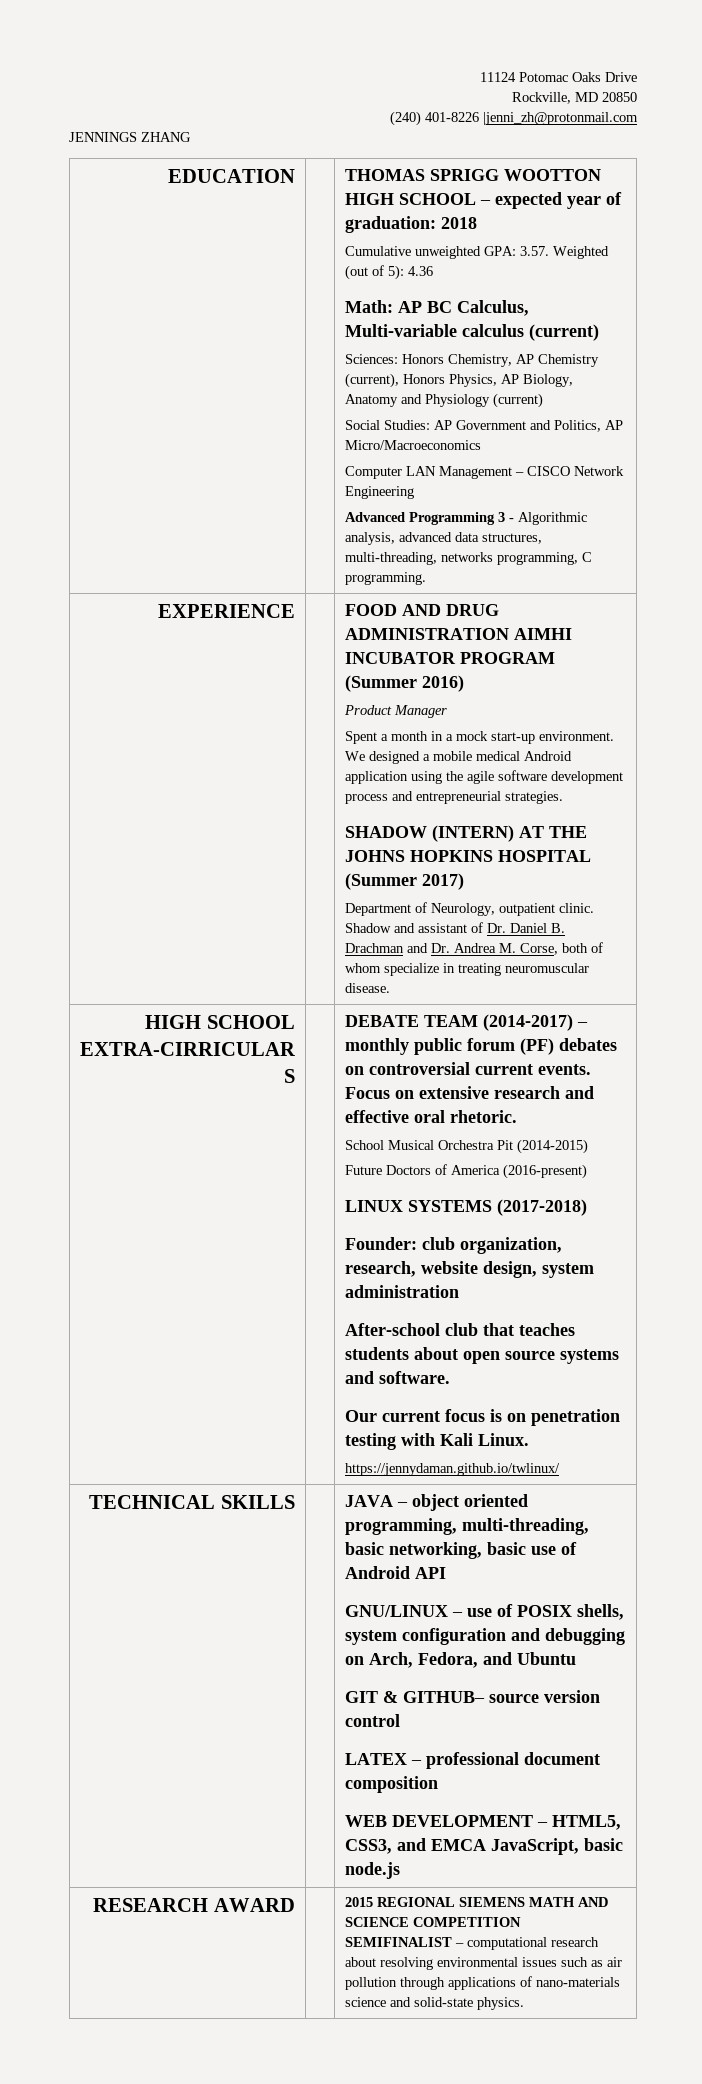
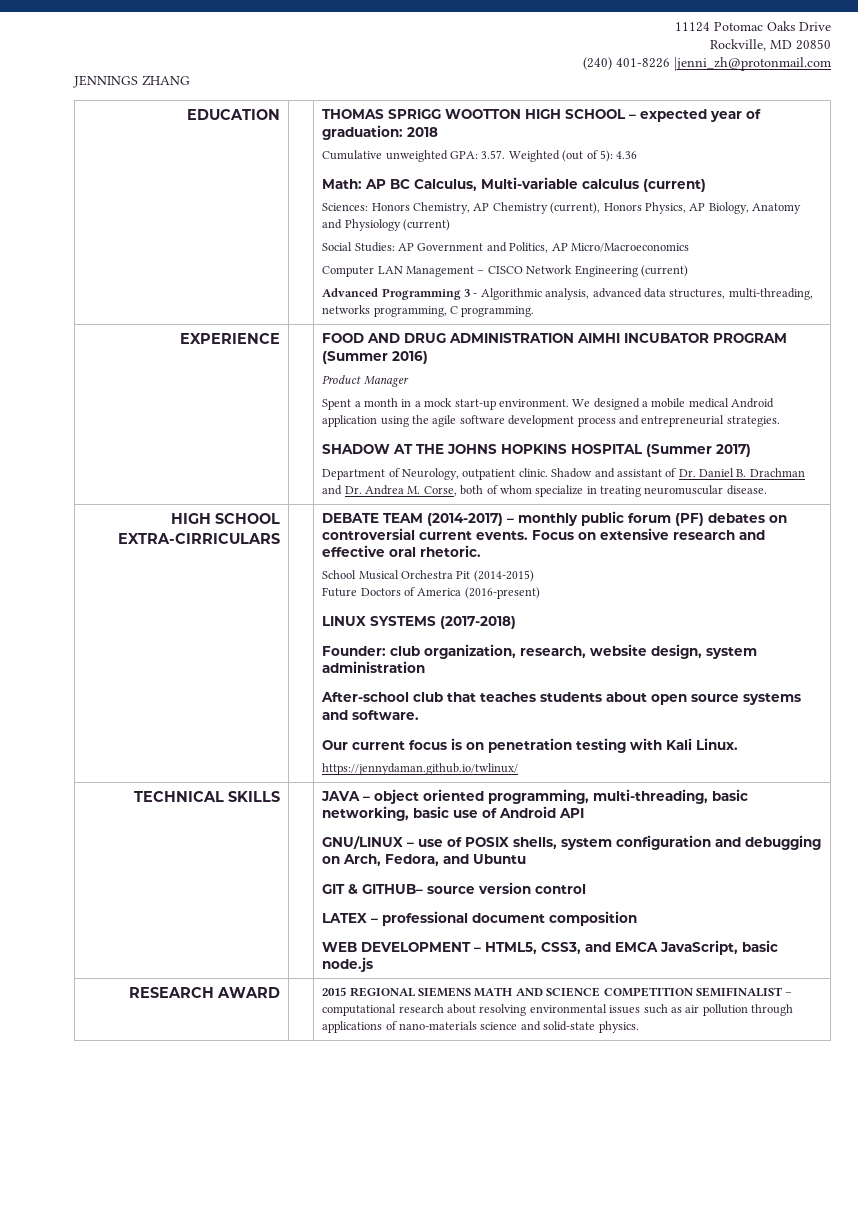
(414, 492) none -> [640,265,688,277] (current)
[431,825,514,842] (INTERN) -> (391, 449) none

